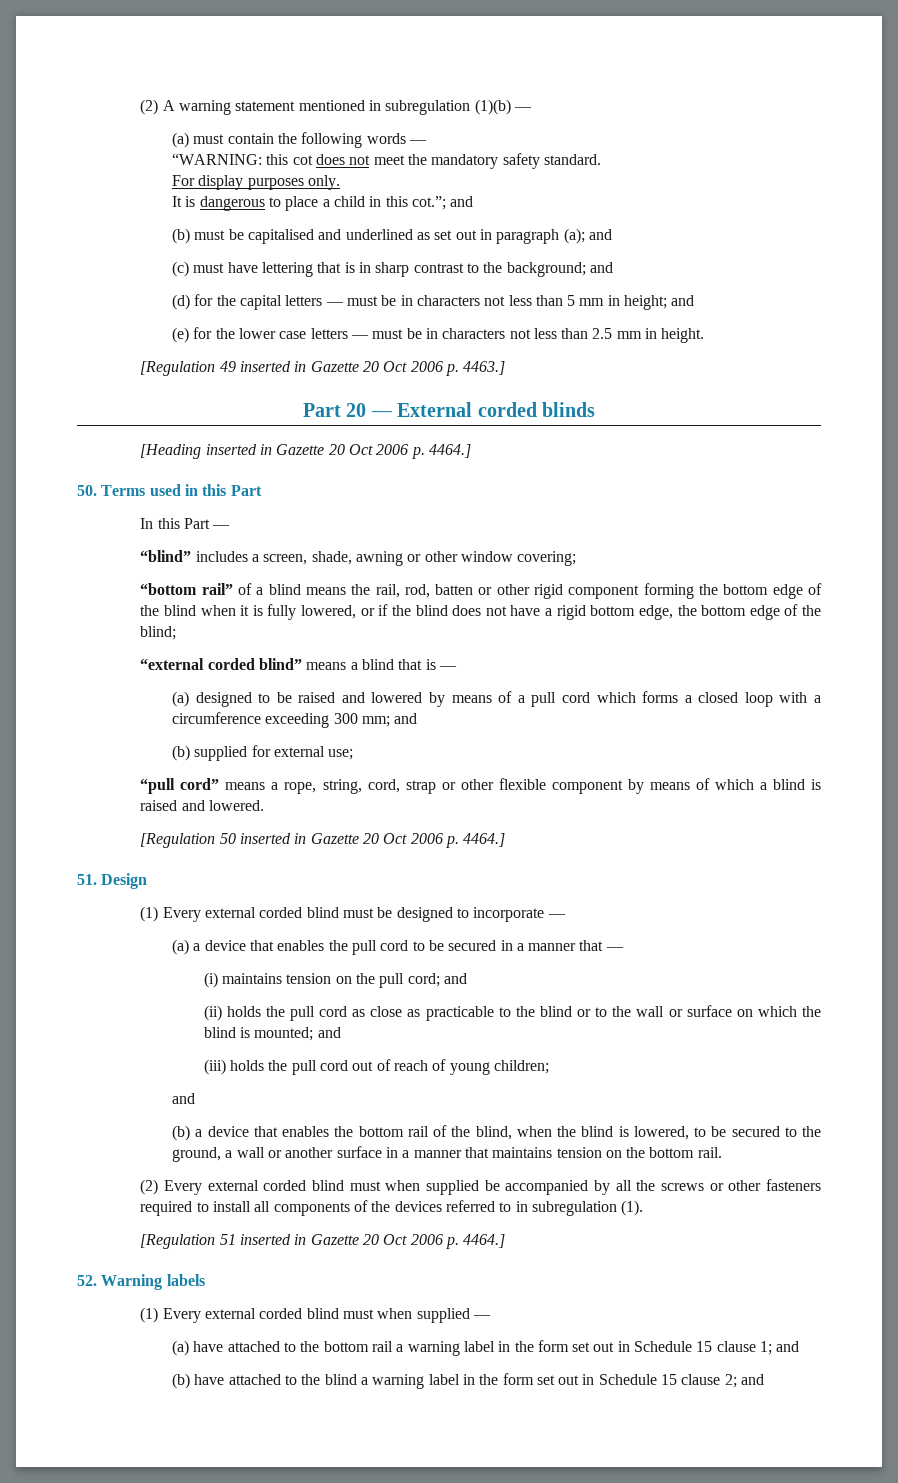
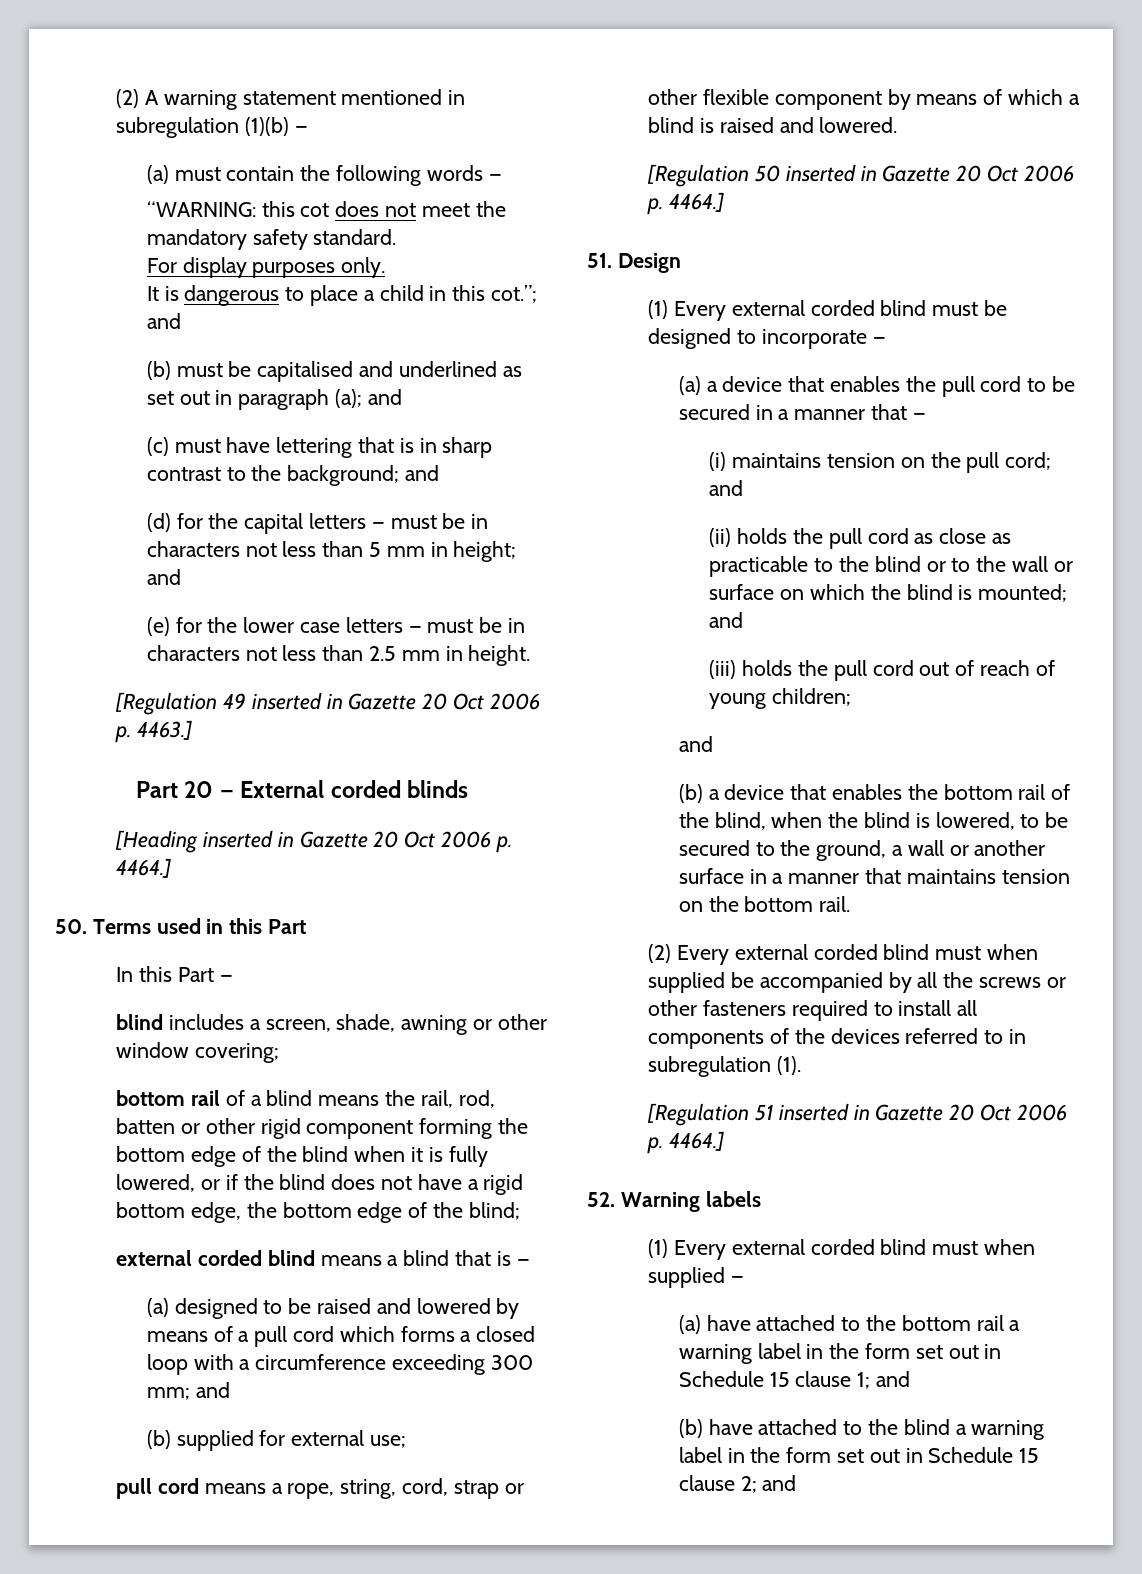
[140,550,192,562] “blind” -> [116,1014,164,1030] blind
[140,583,233,595] “bottom rail” -> [116,1090,220,1106] bottom rail
[140,658,302,670] “external corded blind” -> [116,1250,315,1266] external corded blind
[140,778,220,794] “pull cord” -> [116,1478,199,1499] pull cord

